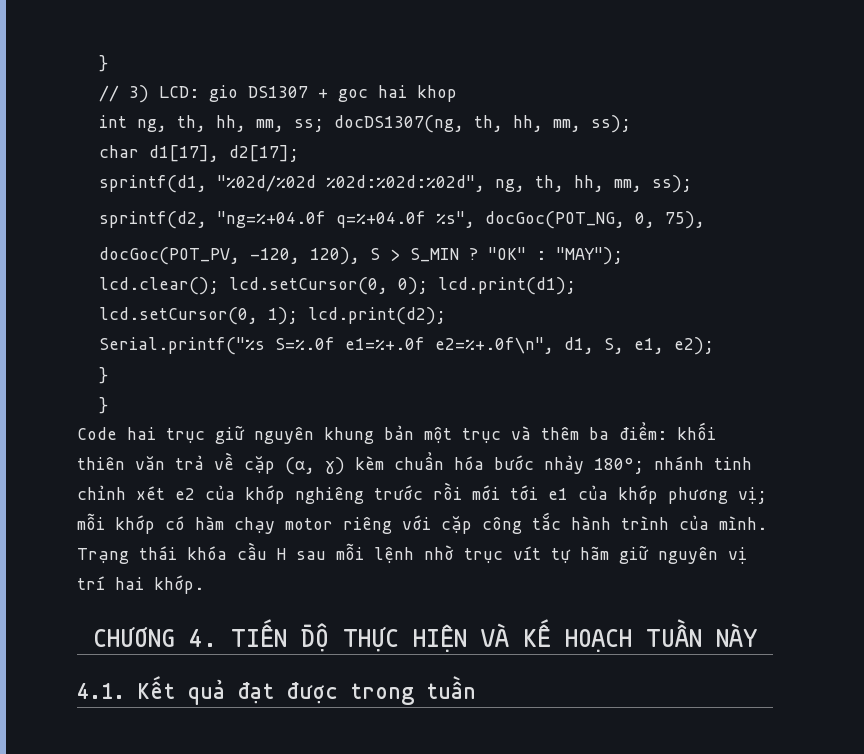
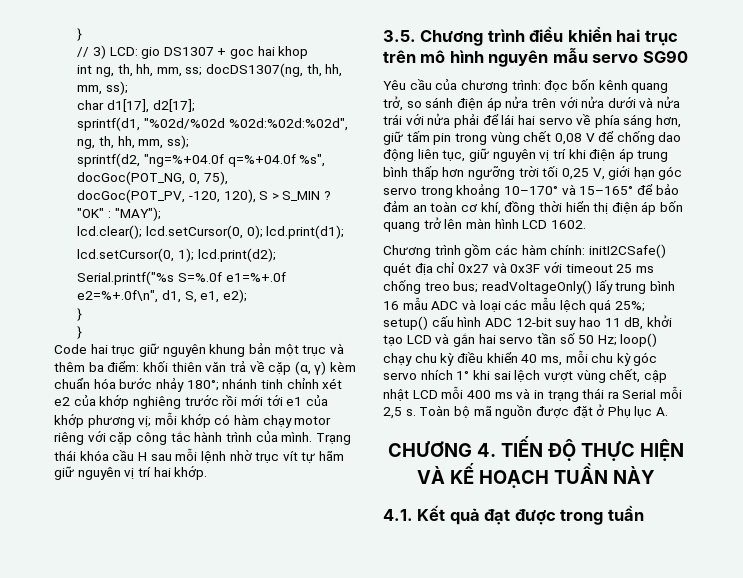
(204, 584) none -> [383,26,678,46] [383,48,688,67] [383,79,669,93] [383,96,681,111] [383,113,682,128] [383,130,682,145] [383,148,669,162] [383,166,683,180] [383,183,679,198] [383,200,684,215] [383,217,586,232] [383,244,666,258] [383,262,654,276] [383,280,675,294] [383,297,645,313] [383,315,672,330] [383,333,658,347] [383,350,658,366] [383,369,667,383] [383,386,683,402] [383,404,669,419] // 3.5. Chương trình điều khiển hai trục trên mô hình nguyên mẫu servo SG90 // Yêu cầu của chương trình: đọc bốn kênh quang trở, so sánh điện áp nửa trên với nửa dưới và nửa trái với nửa phải để lái hai servo về phía sáng hơn, giữ tấm pin trong vùng chết 0,08 V để chống dao động liên tục, giữ nguyên vị trí khi điện áp trung bình thấp hơn ngưỡng trời tối 0,25 V, giới hạn góc servo trong khoảng 10–170° và 15–165° để bảo đảm an toàn cơ khí, đồng thời hiển thị điện áp bốn quang trở lên màn hình LCD 1602. // Chương trình gồm các hàm chính: initI2CSafe() quét địa chỉ 0x27 và 0x3F với timeout 25 ms chống treo bus; readVoltageOnly() lấy trung bình 16 mẫu ADC và loại các mẫu lệch quá 25%; setup() cấu hình ADC 12-bit suy hao 11 dB, khởi tạo LCD và gắn hai servo tần số 50 Hz; loop() chạy chu kỳ điều khiển 40 ms, mỗi chu kỳ góc servo nhích 1° khi sai lệch vượt vùng chết, cập nhật LCD mỗi 400 ms và in trạng thái ra Serial mỗi 2,5 s. Toàn bộ mã nguồn được đặt ở Phụ lục A.

